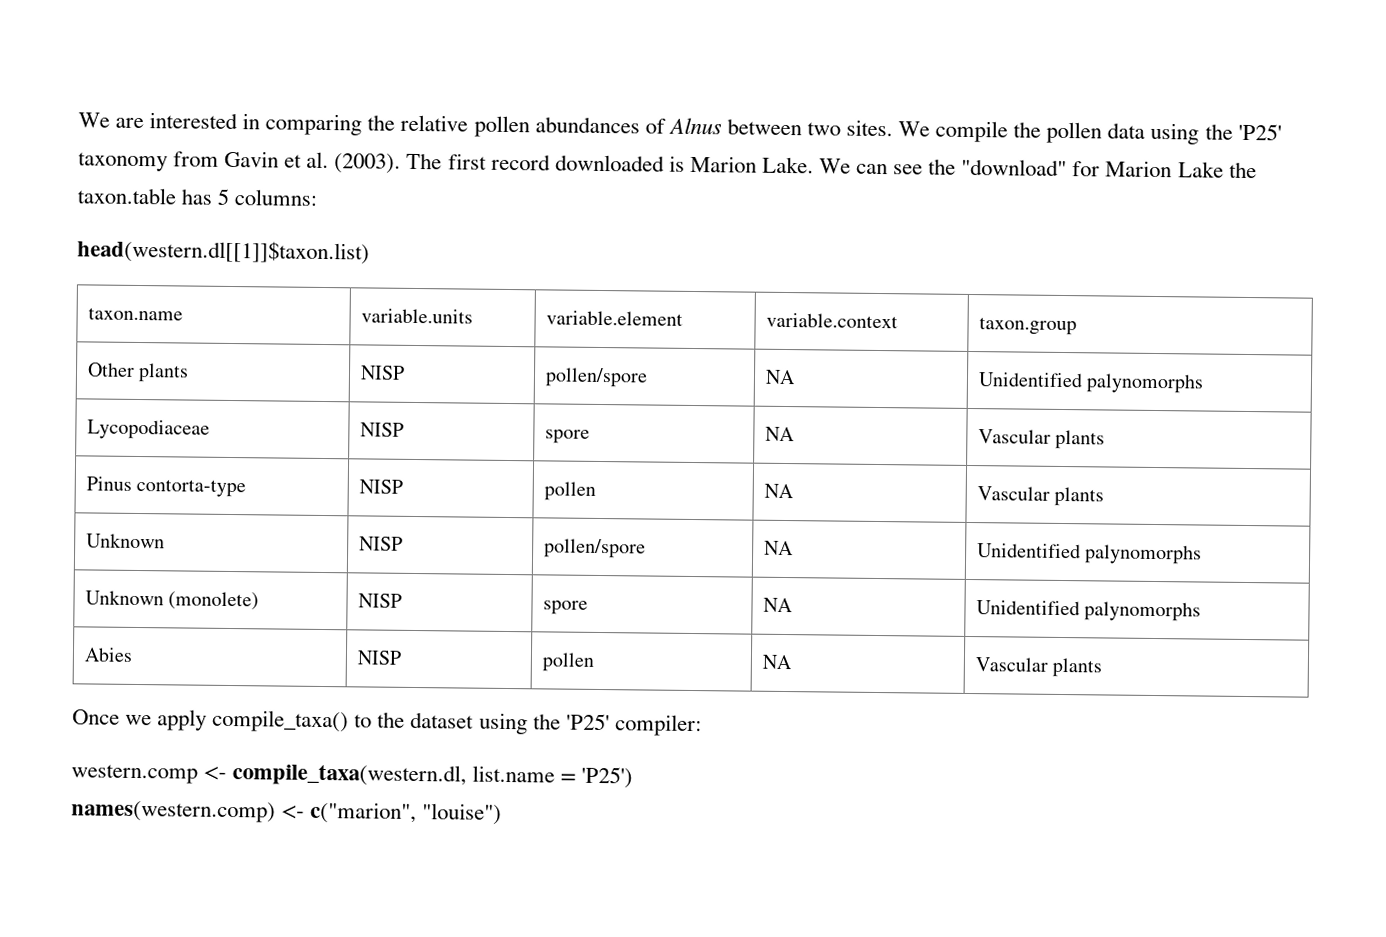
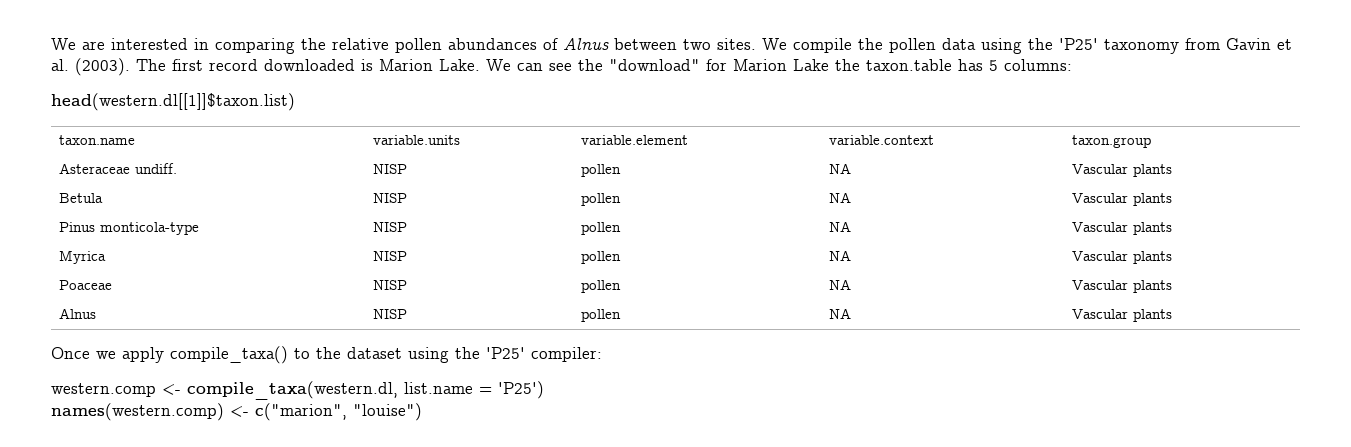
[86,362,190,383] [359,365,405,380] [544,367,648,388] [764,369,796,385] [977,372,1205,394] [86,419,210,440] [359,422,404,437] [544,429,590,444] [764,426,795,442] [977,429,1106,450] [85,476,247,498] [358,479,403,494] [543,481,596,501] [763,483,794,499] [976,486,1105,507] [85,533,165,549] [358,536,403,551] [543,538,646,559] [763,540,794,556] [976,543,1203,565] [84,590,260,611] [357,593,402,608] [542,600,588,615] [762,597,793,613] [975,600,1202,622] [83,647,133,662] Other plants | NISP | pollen/spore | NA | Unidentified palynomorphs // Lycopodiaceae | NISP | spore | NA | Vascular plants // Pinus contorta-type | NISP | pollen | NA | Vascular plants // Unknown | NISP | pollen/spore | NA | Unidentified palynomorphs // Unknown (monolete) | NISP | spore | NA | Unidentified palynomorphs // Abies -> [58,163,177,174] [372,164,407,174] [580,164,621,177] [828,163,851,174] [1071,164,1172,177] [58,193,103,203] [372,193,407,203] [580,193,621,206] [828,192,851,203] [1071,193,1172,206] [58,222,199,235] [372,222,407,232] [580,222,621,235] [828,221,851,232] [1071,222,1172,235] [58,250,106,264] [372,251,407,261] [580,251,621,264] [828,250,851,261] [1071,251,1172,264] [58,280,112,290] [372,280,407,290] [580,280,621,293] [828,279,851,290] [1071,280,1172,293] [58,308,96,319] Asteraceae undiff. | NISP | pollen | NA | Vascular plants // Betula | NISP | pollen | NA | Vascular plants // Pinus monticola-type | NISP | pollen | NA | Vascular plants // Myrica | NISP | pollen | NA | Vascular plants // Poaceae | NISP | pollen | NA | Vascular plants // Alnus

